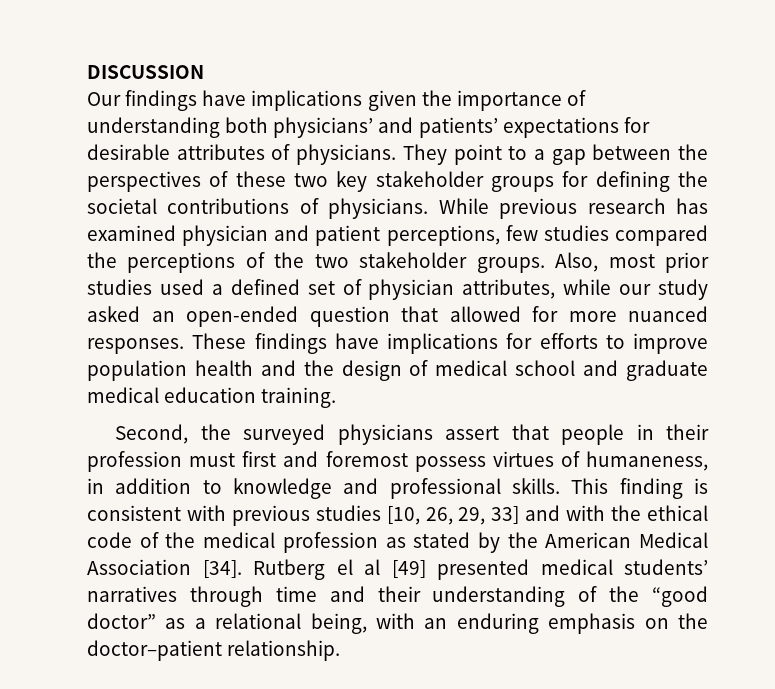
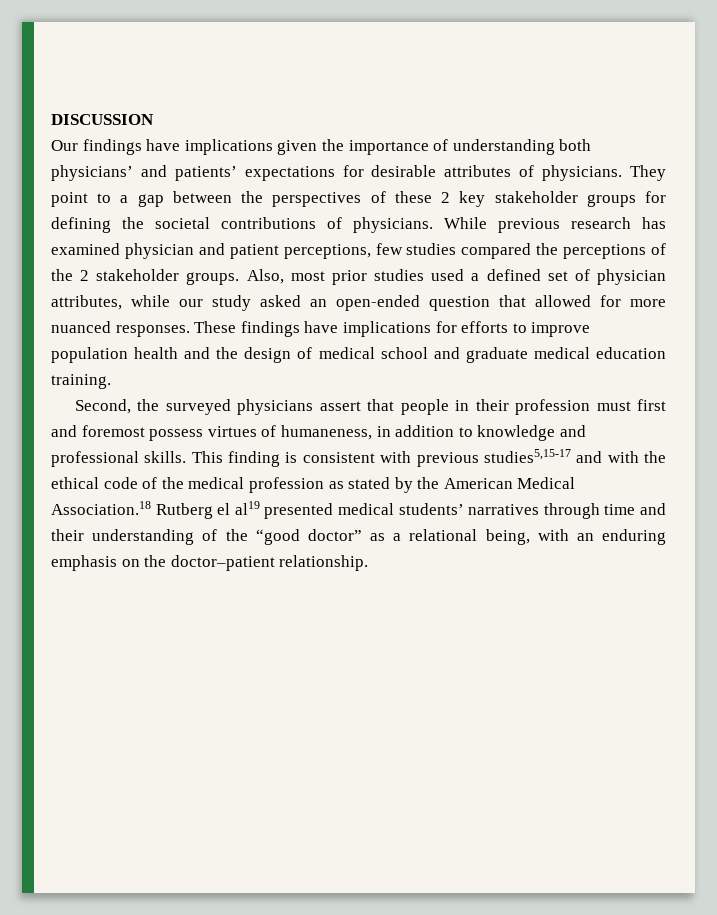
[294,173,328,187] two -> [441,192,451,203] 2
[314,254,349,268] two -> [80,270,90,281] 2
[315,505,520,525] studies [10, 26, 29, 33] -> [483,449,571,463] studies5,15-17
[87,559,426,580] Association [34]. Rutberg el al [49] -> [51,501,260,519] Association.18 Rutberg el al19

